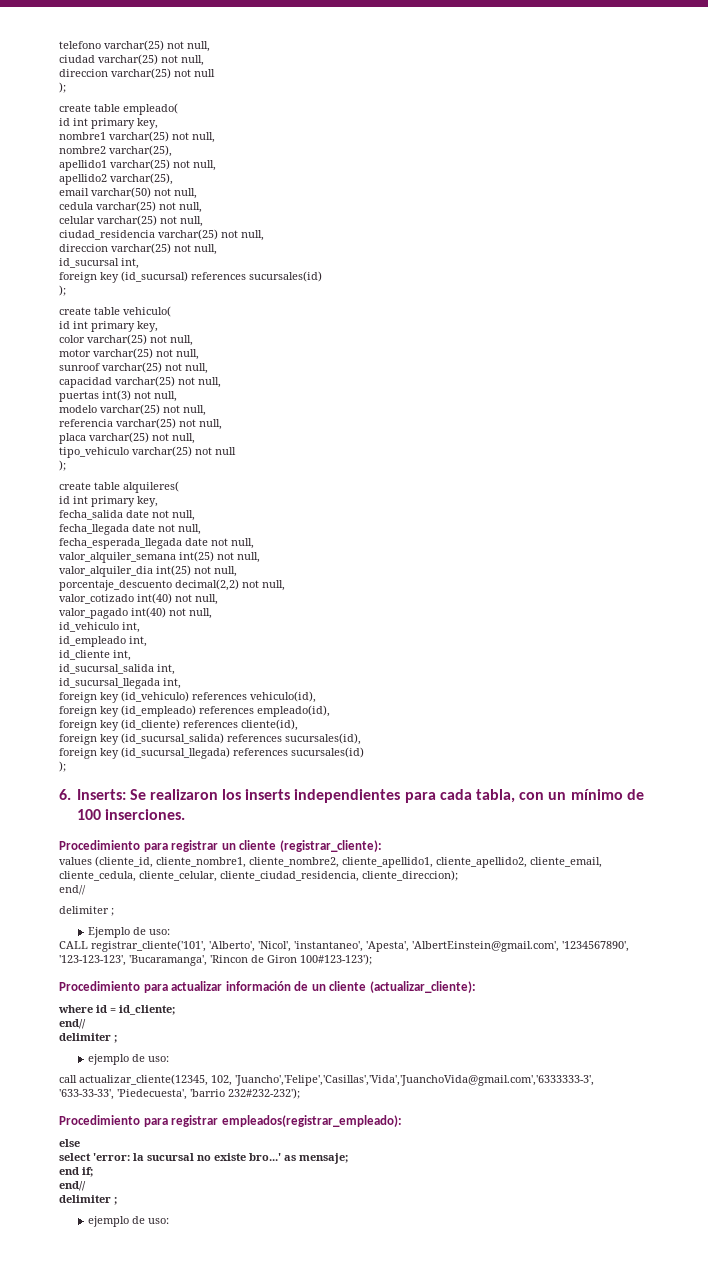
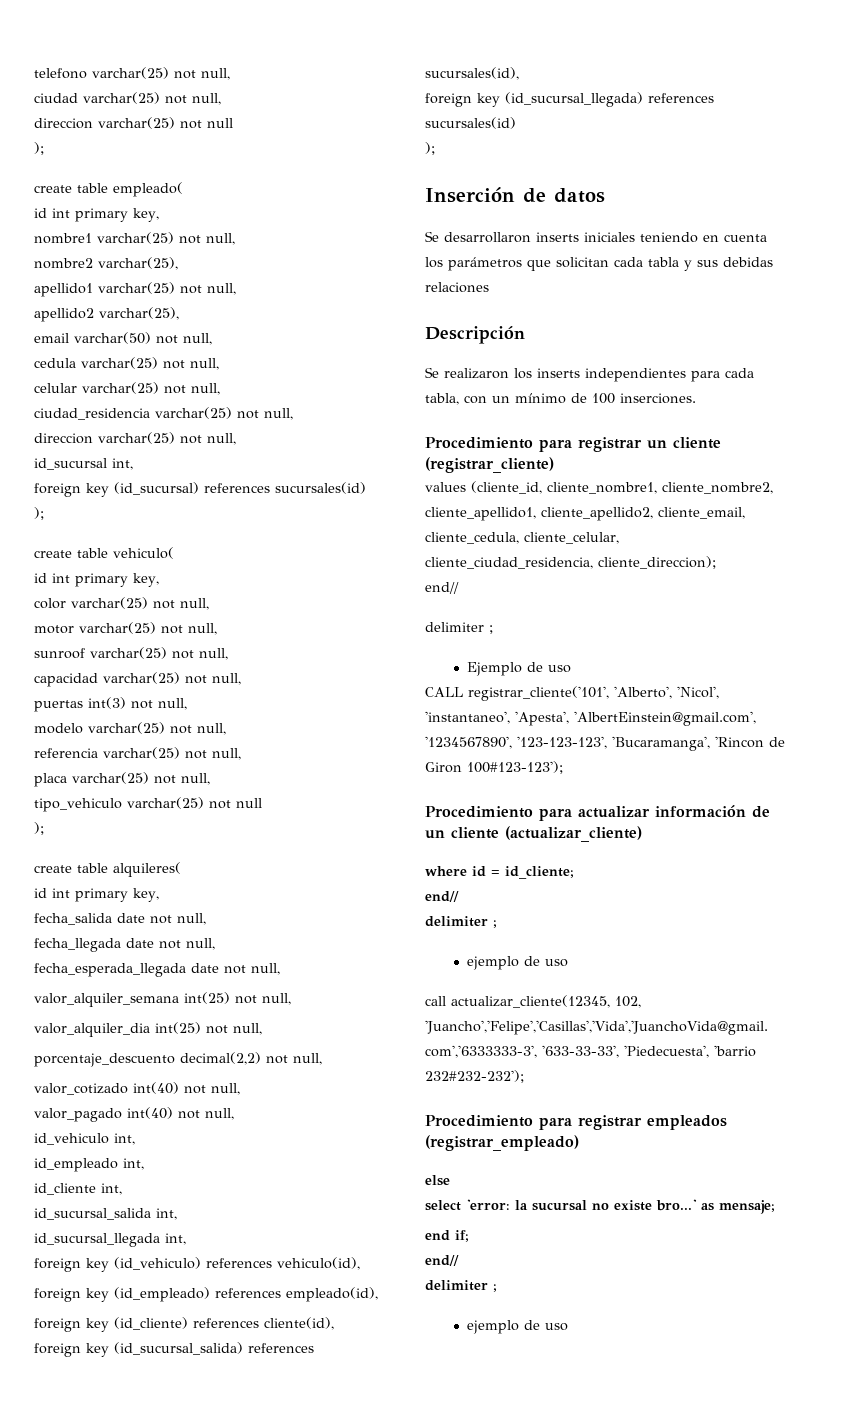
[59,789,126,800] 6. Inserts: -> [425,187,605,203] [425,231,767,243] [425,257,773,271] [425,282,489,293] [425,326,525,344] Inserción de datos // Se desarrollaron inserts iniciales teniendo en cuenta los parámetros que solicitan cada tabla y sus debidas relaciones // Descripción //
[279,840,382,852] (registrar_cliente): -> [425,457,554,473] (registrar_cliente)
[149,929,171,935] uso: -> [547,665,571,673] uso
[369,981,476,993] (actualizar_cliente): -> [505,826,642,842] (actualizar_cliente)
[148,1056,170,1062] uso: -> [544,959,568,967] uso
[221,1115,402,1127] empleados(registrar_empleado): -> [647,1115,727,1130] [425,1135,579,1151] empleados (registrar_empleado)
[148,1218,170,1224] uso: -> [544,1323,568,1331] uso

